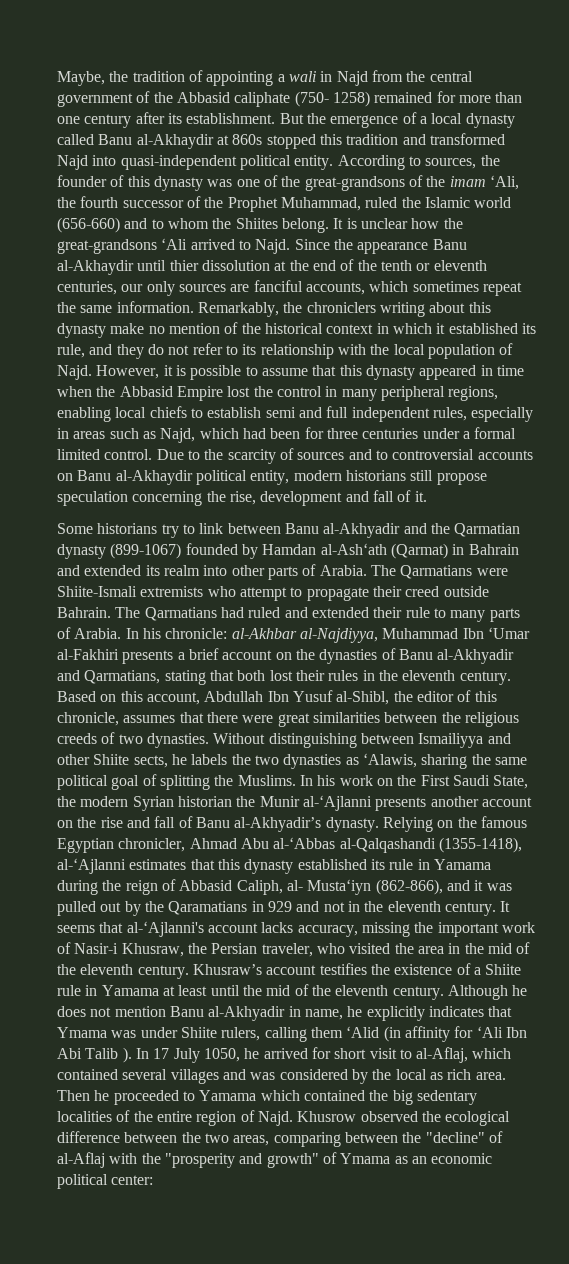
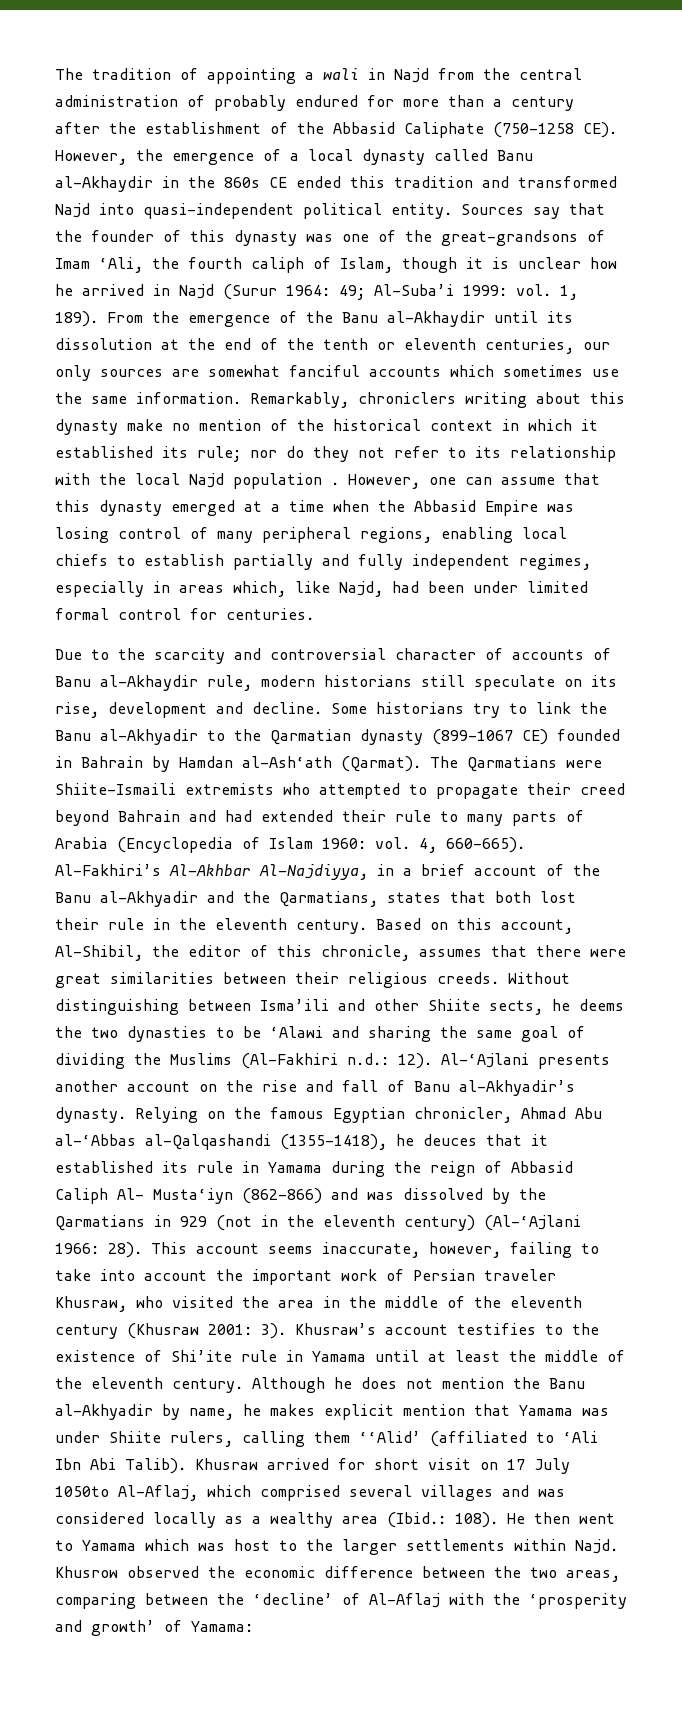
[57,71,129,86] Maybe, the -> [55,68,83,80] The
[57,91,523,107] [57,112,304,128] government of the Abbasid caliphate (750- 1258) remained for more than one century after its establishment. But -> [55,95,574,111] [55,122,617,138] [55,150,127,165] administration of probably endured for more than a century after the establishment of the Abbasid Caliphate (750-1258 CE). However,
[216,134,316,149] at 860s stopped -> [162,176,341,188] in the 860s CE ended
[337,155,477,170] According to sources, -> [461,203,605,219] Sources say that
[426,176,486,187] the imam -> [55,258,90,269] Imam
[122,196,512,212] [57,217,463,233] [57,238,429,254] successor of the Prophet Muhammad, ruled the Islamic world (656-660) and to whom the Shiites belong. It is unclear how the great-grandsons ‘Ali arrived to Najd. Since the appearance -> [251,257,617,273] [55,284,578,300] [55,311,333,327] caliph of Islam, though it is unclear how he arrived in Najd (Surur 1964: 49; Al-Suba’i 1999: vol. 1, 189). From the emergence of the
[169,260,199,271] thier -> [547,311,573,323] its
[253,280,365,295] fanciful accounts, -> [208,365,441,377] somewhat fanciful accounts
[482,282,522,296] repeat -> [592,369,619,377] use
[283,302,303,313] the -> (349, 400) none
[57,344,164,359] rule, and they do -> [197,446,349,462] rule; nor do they
[427,343,514,359] [57,365,258,380] population of Najd. However, it is possible to -> [189,473,492,489] Najd population . However, one can
[419,365,493,380] appeared in -> [171,500,280,516] emerged at a
[227,386,338,397] lost the control in -> [547,504,574,512] [55,527,208,543] was losing control of
[265,406,534,422] [57,427,517,443] [57,448,533,464] [57,470,487,485] [57,490,427,506] semi and full independent rules, especially in areas such as Najd, which had been for three centuries under a formal limited control. Due to the scarcity of sources and to controversial accounts on Banu al-Akhaydir political entity, modern historians still propose speculation concerning the rise, development and fall of it. // -> [233,554,591,570] [55,581,588,597] [55,608,314,620] [55,648,611,664] [55,675,617,691] [55,702,322,718] partially and fully independent regimes, especially in areas which, like Najd, had been under limited formal control for centuries. // Due to the scarcity and controversial character of accounts of Banu al-Akhaydir rule, modern historians still speculate on its rise, development and decline.
[227,523,427,538] between Banu al-Akhyadir and -> [580,702,607,714] [55,729,225,745] the Banu al-Akhyadir to
[110,543,519,559] [57,564,367,580] (899-1067) founded by Hamdan al-Ash‘ath (Qarmat) in Bahrain and extended its realm into other parts of Arabia. -> [432,729,620,745] [55,756,421,772] (899-1067 CE) founded in Bahrain by Hamdan al-Ash‘ath (Qarmat).
[57,586,137,597] Shiite-Ismali -> [55,783,176,795] Shiite-Ismaili
[239,587,287,601] attempt -> [319,783,400,799] attempted
[443,586,489,597] [57,607,308,621] outside Bahrain. The Qarmatians had ruled and -> [55,810,252,826] beyond Bahrain and had
[74,627,530,643] [57,648,515,664] [57,670,206,685] Arabia. In his chronicle: al-Akhbar al-Najdiyya, Muhammad Ibn ‘Umar al-Fakhiri presents a brief account on the dynasties of Banu al-Akhyadir and Qarmatians, stating -> [55,837,525,853] [55,864,600,880] [55,891,441,907] Arabia (Encyclopedia of Islam 1960: vol. 4, 660-665). Al-Fakhiri’s Al-Akhbar Al-Najdiyya, in a brief account of the Banu al-Akhyadir and the Qarmatians, states
[328,670,359,681] rules -> [108,918,144,930] rule
[204,690,390,705] Abdullah Ibn Yusuf al-Shibl, -> [55,945,143,961] Al-Shibil,
[441,712,519,727] [57,732,209,748] the religious creeds of two dynasties. -> [295,972,499,988] their religious creeds.
[418,733,484,748] Ismailiyya -> [260,999,329,1011] Isma’ili
[191,754,228,765] labels -> [579,999,624,1011] deems
[345,753,417,768] as ‘Alawis, -> [216,1026,359,1038] to be ‘Alawi and
[57,775,108,790] political -> (512, 1034) none
[159,775,529,790] [57,795,372,811] splitting the Muslims. In his work on the First Saudi State, the modern Syrian historian the Munir al-‘Ajlanni -> [55,1053,529,1069] dividing the Muslims (Al-Fakhiri n.d.: 12). Al-‘Ajlani
[57,858,294,874] al-‘Ajlanni estimates that this dynasty -> [396,1134,548,1146] he deuces that it
[236,879,512,895] [57,901,248,916] Caliph, al- Musta‘iyn (862-866), and it was pulled out by the Qaramatians -> [55,1188,546,1204] [55,1215,145,1231] Caliph Al- Musta‘iyn (862-866) and was dissolved by the Qarmatians
[296,901,511,916] [57,921,535,937] [57,942,313,957] and not in the eleventh century. It seems that al-‘Ajlanni's account lacks accuracy, missing the important work of Nasir-i Khusraw, the Persian traveler, -> [216,1215,581,1231] [55,1242,599,1258] [55,1269,556,1285] [55,1296,127,1312] (not in the eleventh century) (Al-‘Ajlani 1966: 28). This account seems inaccurate, however, failing to take into account the important work of Persian traveler Khusraw,
[487,942,531,954] [57,964,189,979] mid of the eleventh century. -> [385,1296,582,1308] [55,1323,286,1339] middle of the eleventh century (Khusraw 2001: 3).
(367, 969) none -> [545,1324,563,1335] to
[473,964,522,975] [57,985,159,996] a Shiite rule in Yamama -> [171,1350,419,1362] Shi’ite rule in Yamama until
[210,985,291,996] until the mid -> [509,1350,598,1362] the middle
[169,1006,301,1021] Banu al-Akhyadir in -> [513,1377,585,1389] [55,1404,180,1420] the Banu al-Akhyadir by
[366,1006,513,1021] [57,1027,107,1038] explicitly indicates that Ymama -> [270,1404,573,1420] makes explicit mention that Yamama
[346,1026,527,1042] [57,1047,512,1063] [57,1069,118,1080] ‘Alid (in affinity for ‘Ali Ibn Abi Talib ). In 17 July 1050, he arrived for short visit to al-Aflaj, which contained -> [359,1431,598,1447] [55,1458,570,1474] [55,1485,340,1501] ‘‘Alid’ (affiliated to ‘Ali Ibn Abi Talib). Khusraw arrived for short visit on 17 July 1050to Al-Aflaj, which comprised
[351,1069,506,1084] [57,1090,477,1105] [57,1110,255,1126] by the local as rich area. Then he proceeded to Yamama which contained the big sedentary localities of the entire region of -> [153,1512,615,1528] [55,1539,566,1555] locally as a wealthy area (Ibid.: 108). He then went to Yamama which was host to the larger settlements within
[445,1111,511,1126] ecological -> [244,1566,315,1578] economic
[425,1131,503,1143] [57,1152,493,1168] [57,1174,154,1189] "decline" of al-Aflaj with the "prosperity and growth" of Ymama as an economic political center: -> [253,1593,627,1609] [55,1620,253,1636] ‘decline’ of Al-Aflaj with the ‘prosperity and growth’ of Yamama:

